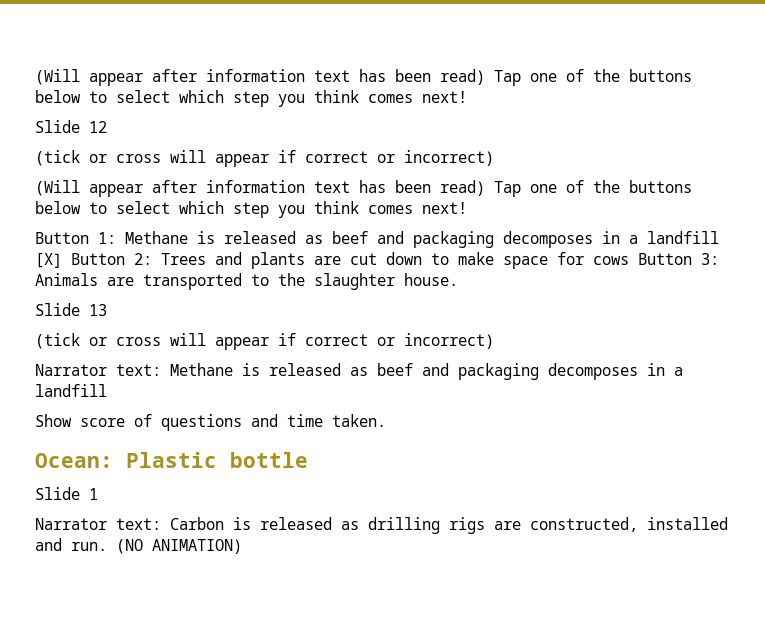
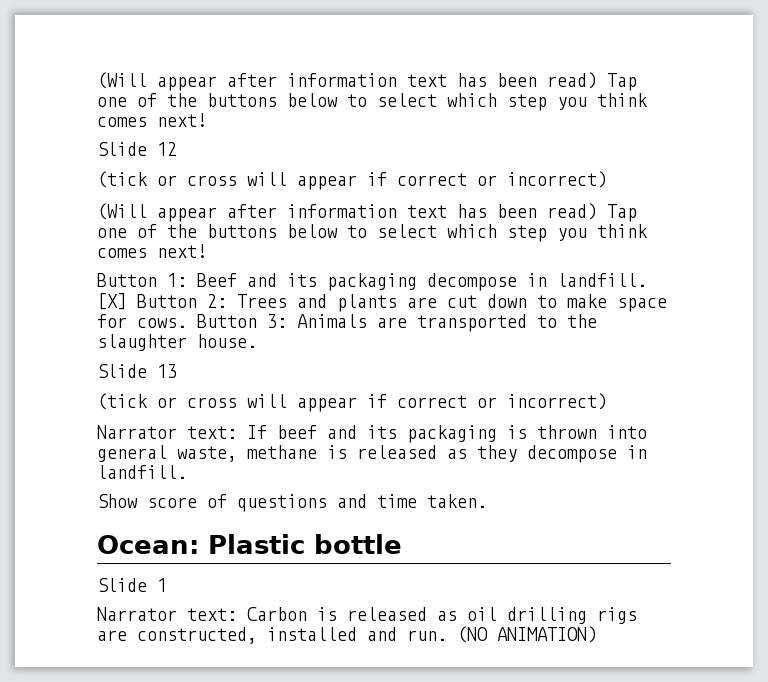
[125,231,719,248] Methane is released as beef and packaging decomposes in a landfill -> [197,273,647,291] Beef and its packaging decompose in landfill.
[593,256,629,265] cows -> [137,318,187,328] cows.
[170,363,683,380] [35,384,107,397] Methane is released as beef and packaging decomposes in a landfill -> [247,425,647,443] [97,445,647,463] [97,465,187,479] If beef and its packaging is thrown into general waste, methane is released as they decompose in landfill.
(359, 525) none -> [467,607,497,621] oil

